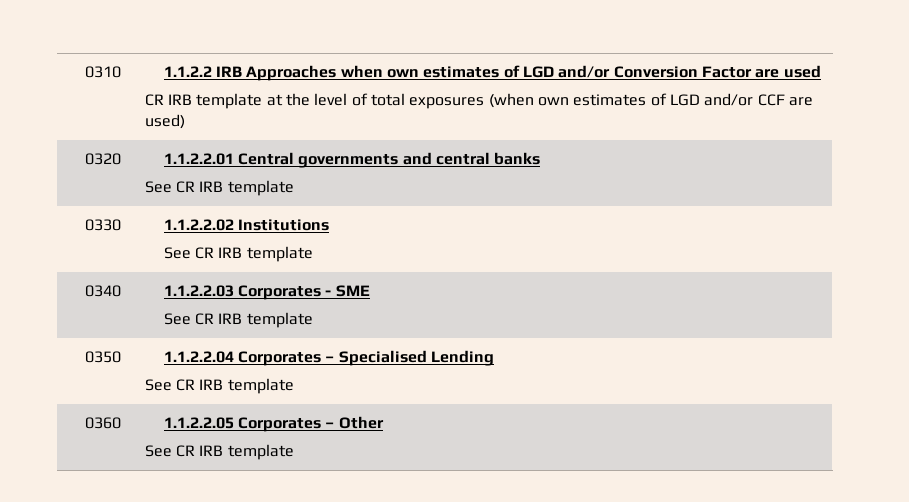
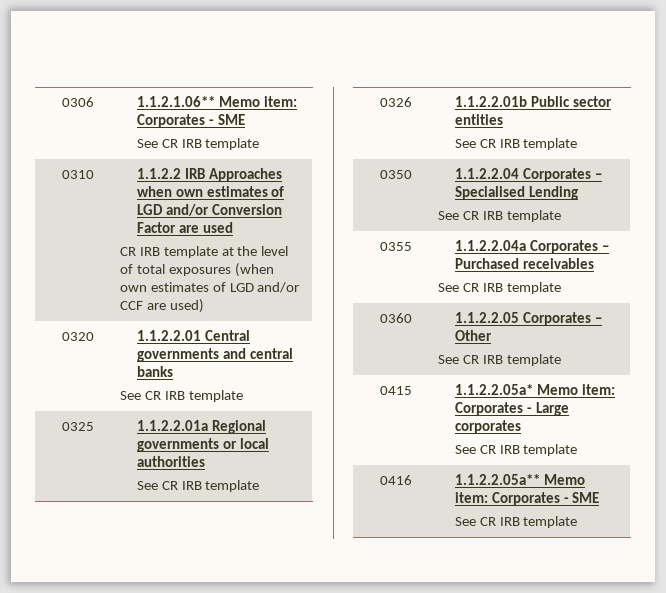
(84, 72) none -> [61,97,94,107] [136,96,297,107] [136,114,245,128] [136,138,260,150] 0306 | 1.1.2.1.06** Memo item: Corporates - SME // See CR IRB template //
[84,219,121,231] [163,219,330,231] [163,246,313,262] [84,285,121,297] [163,285,370,300] 0330 | 1.1.2.2.02 Institutions // See CR IRB template // 0340 | 1.1.2.2.03 Corporates - SME -> [61,422,94,431] [136,420,266,434] [136,438,269,452] [136,456,205,467] [136,480,260,492] [379,97,412,107] [454,96,612,107] [454,114,503,125] 0325 | 1.1.2.2.01a Regional governments or local authorities // See CR IRB template // 0326 | 1.1.2.2.01b Public sector entities
(294, 386) none -> [379,242,412,251] [454,240,609,254] [454,258,594,269] [437,282,561,294] // 0355 | 1.1.2.2.04a Corporates – Purchased receivables // See CR IRB template
(294, 452) none -> [379,386,412,395] [454,384,615,395] [454,402,569,416] [454,420,521,434] [454,444,578,456] [379,475,412,485] [454,474,585,485] [454,492,600,506] [454,516,578,528] // 0415 | 1.1.2.2.05a* Memo item: Corporates - Large corporates // See CR IRB template // 0416 | 1.1.2.2.05a** Memo item: Corporates - SME // See CR IRB template

